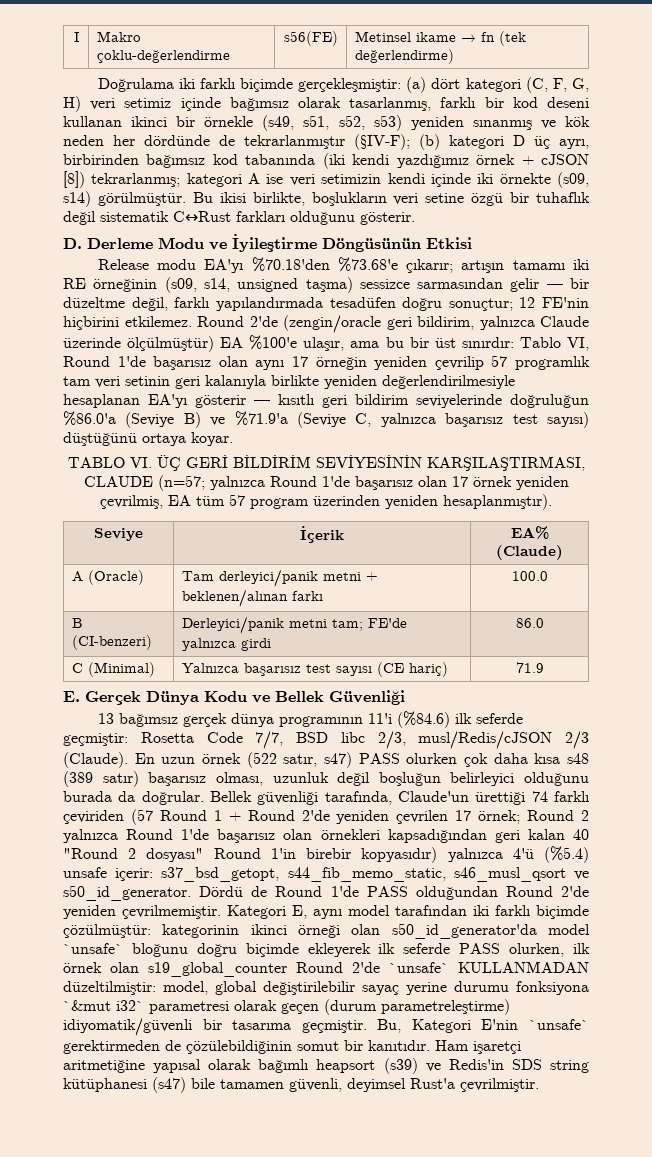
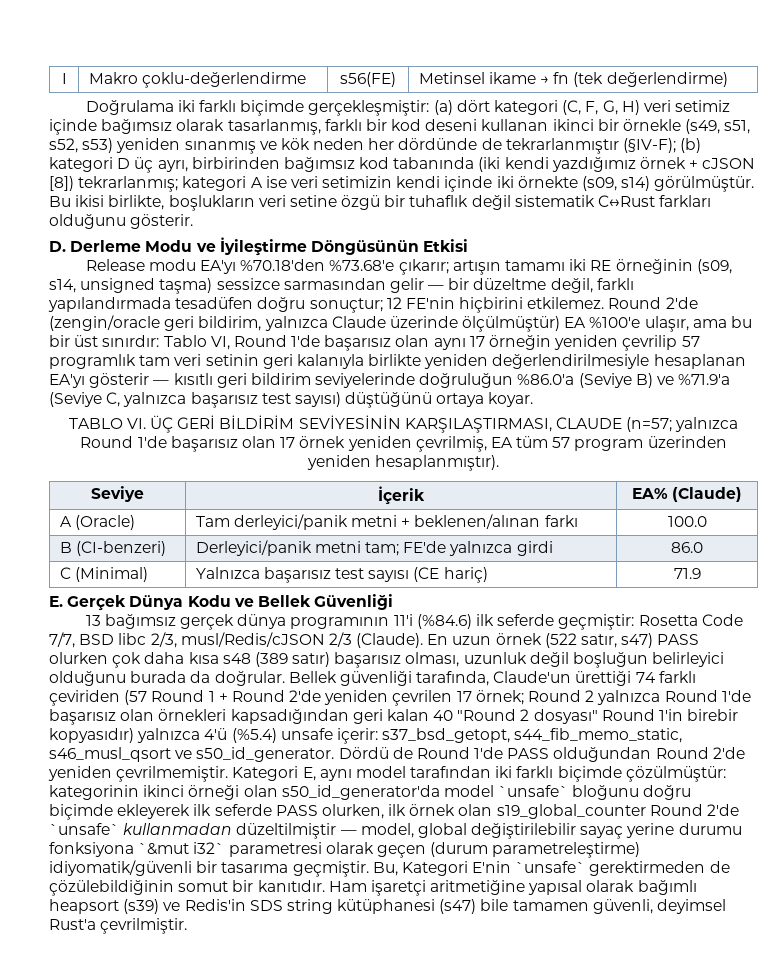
[458,961,589,973] [63,981,156,995] KULLANMADAN düzeltilmiştir: -> [123,823,357,839] kullanmadan düzeltilmiştir —

